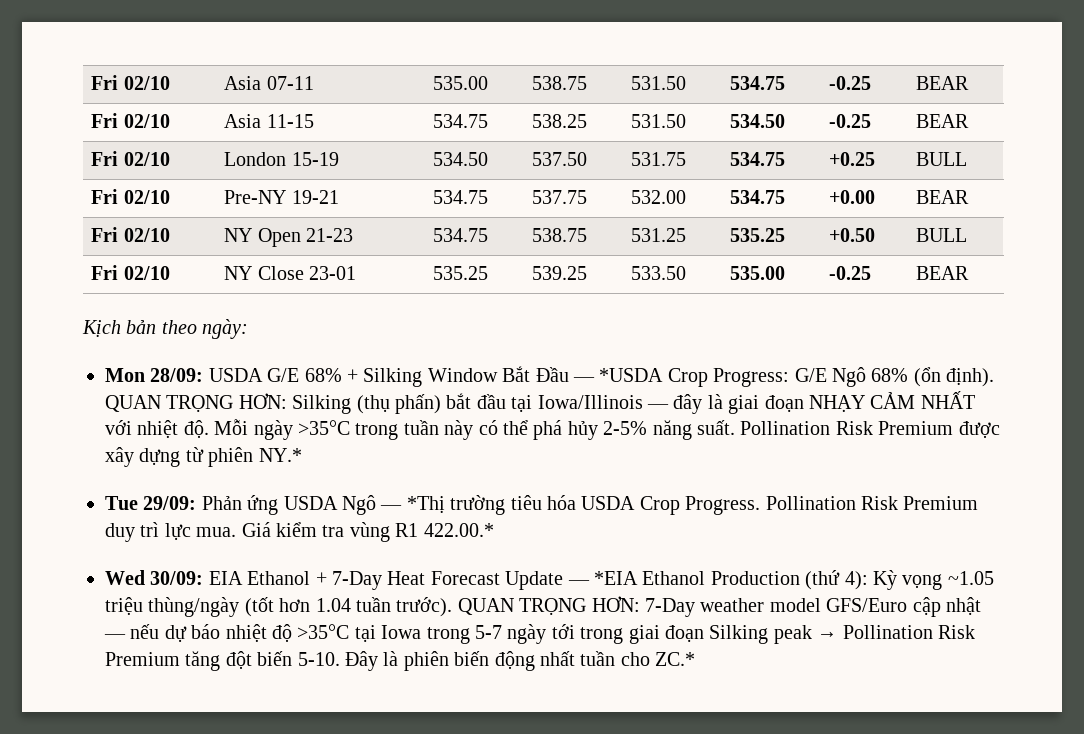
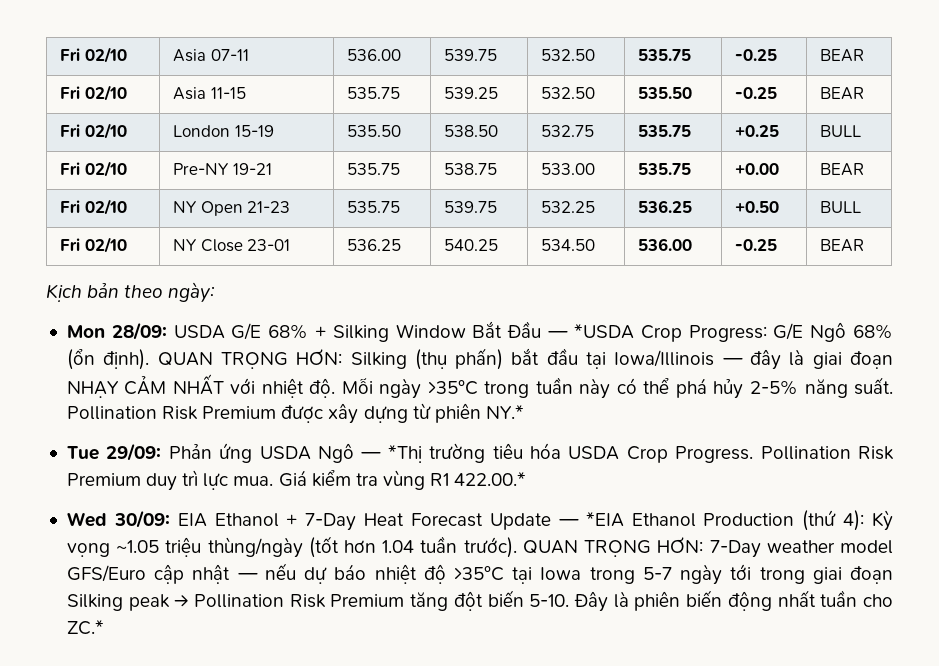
[433,76,489,90] [532,76,588,90] [631,76,687,90] [730,76,786,90] 535.00 | 538.75 | 531.50 | 534.75 -> [347,49,402,61] [444,49,498,61] [541,49,596,61] [638,49,692,61] 536.00 | 539.75 | 532.50 | 535.75
[433,114,489,128] [532,114,588,128] [631,114,687,128] [730,114,786,128] 534.75 | 538.25 | 531.50 | 534.50 -> [347,87,401,99] [444,87,499,99] [541,87,596,99] [638,87,693,99] 535.75 | 539.25 | 532.50 | 535.50
[433,152,489,166] [532,152,588,166] [631,152,687,166] [730,152,786,166] 534.50 | 537.50 | 531.75 | 534.75 -> [347,125,402,137] [444,125,499,137] [541,125,595,137] [638,125,692,137] 535.50 | 538.50 | 532.75 | 535.75
[433,190,489,204] [532,190,588,204] [631,190,687,204] [730,190,786,204] 534.75 | 537.75 | 532.00 | 534.75 -> [347,163,401,175] [444,163,498,175] [541,163,596,175] [638,163,692,175] 535.75 | 538.75 | 533.00 | 535.75
[433,228,489,242] [532,228,588,242] [631,228,687,242] [730,228,786,242] 534.75 | 538.75 | 531.25 | 535.25 -> [347,201,401,213] [444,201,498,213] [541,201,596,213] [638,200,693,213] 535.75 | 539.75 | 532.25 | 536.25
[433,266,489,280] [532,266,588,280] [631,266,687,280] [730,266,786,280] 535.25 | 539.25 | 533.50 | 535.00 -> [347,239,402,251] [444,239,499,251] [541,239,596,251] [638,238,693,251] 536.25 | 540.25 | 534.50 | 536.00

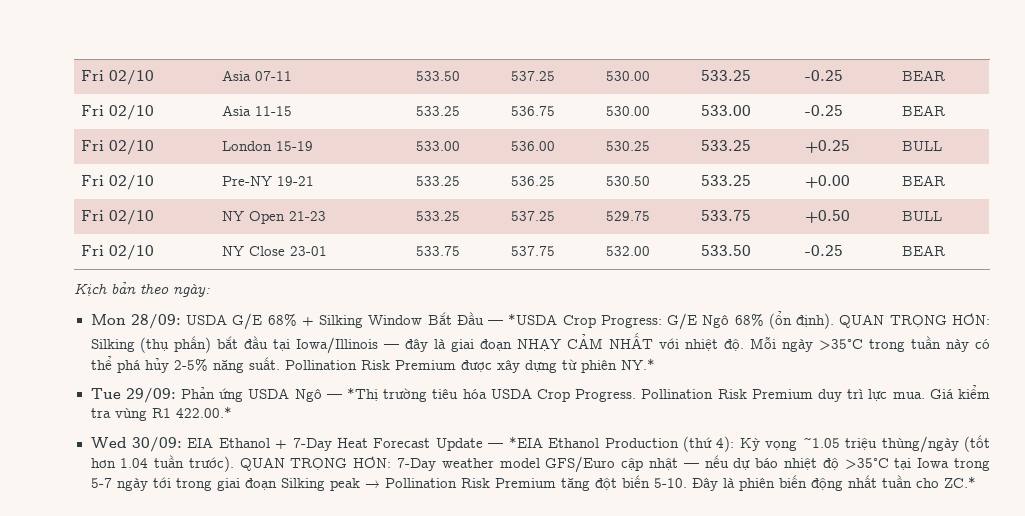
[347,49,402,61] [444,49,498,61] [541,49,596,61] [638,49,692,61] 536.00 | 539.75 | 532.50 | 535.75 -> [416,71,461,81] [511,71,556,81] [606,71,651,81] [701,70,752,81] 533.50 | 537.25 | 530.00 | 533.25
[347,87,401,99] [444,87,499,99] [541,87,596,99] [638,87,693,99] 535.75 | 539.25 | 532.50 | 535.50 -> [416,106,461,116] [511,106,556,116] [606,106,651,116] [701,105,752,116] 533.25 | 536.75 | 530.00 | 533.00
[347,125,402,137] [444,125,499,137] [541,125,595,137] [638,125,692,137] 535.50 | 538.50 | 532.75 | 535.75 -> [416,141,461,151] [511,141,556,151] [606,141,651,151] [701,140,752,151] 533.00 | 536.00 | 530.25 | 533.25
[347,163,401,175] [444,163,498,175] [541,163,596,175] [638,163,692,175] 535.75 | 538.75 | 533.00 | 535.75 -> [416,176,461,186] [511,176,556,186] [606,176,651,186] [701,175,752,186] 533.25 | 536.25 | 530.50 | 533.25
[347,201,401,213] [444,201,498,213] [541,201,596,213] [638,200,693,213] 535.75 | 539.75 | 532.25 | 536.25 -> [416,211,461,221] [511,211,556,221] [606,211,651,221] [701,210,752,221] 533.25 | 537.25 | 529.75 | 533.75
[347,239,402,251] [444,239,499,251] [541,239,596,251] [638,238,693,251] 536.25 | 540.25 | 534.50 | 536.00 -> [416,246,461,256] [511,246,556,256] [606,246,651,256] [701,245,752,256] 533.75 | 537.75 | 532.00 | 533.50

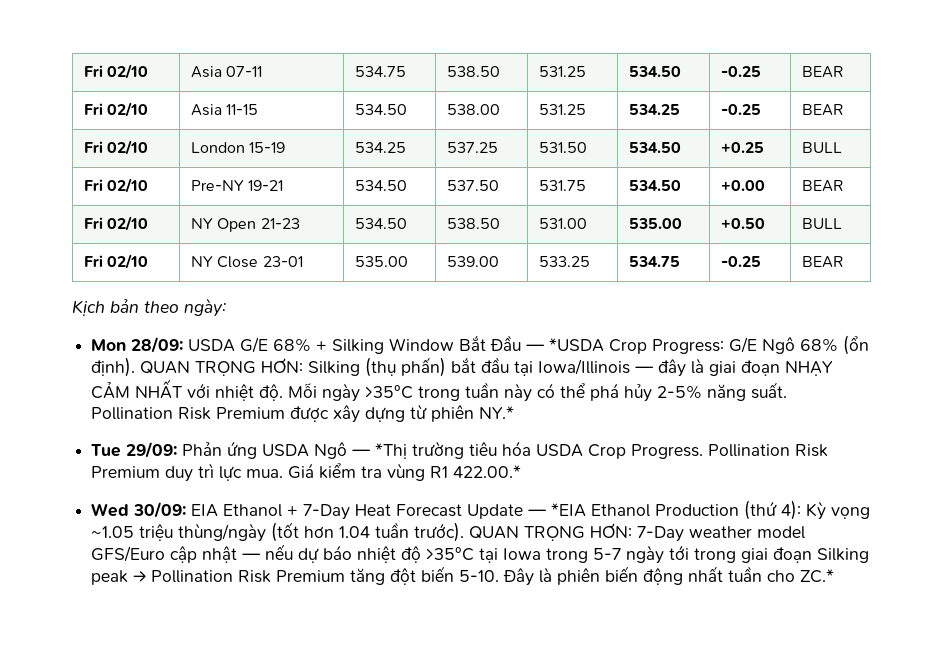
[416,71,461,81] [511,71,556,81] [606,71,651,81] [701,70,752,81] 533.50 | 537.25 | 530.00 | 533.25 -> [354,66,406,77] [446,66,500,77] [538,66,586,77] [628,66,681,77] 534.75 | 538.50 | 531.25 | 534.50
[416,106,461,116] [511,106,556,116] [606,106,651,116] [701,105,752,116] 533.25 | 536.75 | 530.00 | 533.00 -> [354,104,407,115] [446,104,500,115] [538,104,586,115] [628,104,680,115] 534.50 | 538.00 | 531.25 | 534.25
[416,141,461,151] [511,141,556,151] [606,141,651,151] [701,140,752,151] 533.00 | 536.00 | 530.25 | 533.25 -> [354,142,406,153] [446,142,498,153] [538,142,587,153] [628,142,681,153] 534.25 | 537.25 | 531.50 | 534.50
[416,176,461,186] [511,176,556,186] [606,176,651,186] [701,175,752,186] 533.25 | 536.25 | 530.50 | 533.25 -> [354,180,407,191] [446,180,499,191] [538,180,586,191] [628,180,681,191] 534.50 | 537.50 | 531.75 | 534.50
[416,211,461,221] [511,211,556,221] [606,211,651,221] [701,210,752,221] 533.25 | 537.25 | 529.75 | 533.75 -> [354,218,407,229] [446,218,500,229] [538,218,587,229] [628,218,682,229] 534.50 | 538.50 | 531.00 | 535.00
[416,246,461,256] [511,246,556,256] [606,246,651,256] [701,245,752,256] 533.75 | 537.75 | 532.00 | 533.50 -> [354,256,408,267] [446,256,499,267] [538,256,590,267] [628,256,680,267] 535.00 | 539.00 | 533.25 | 534.75

